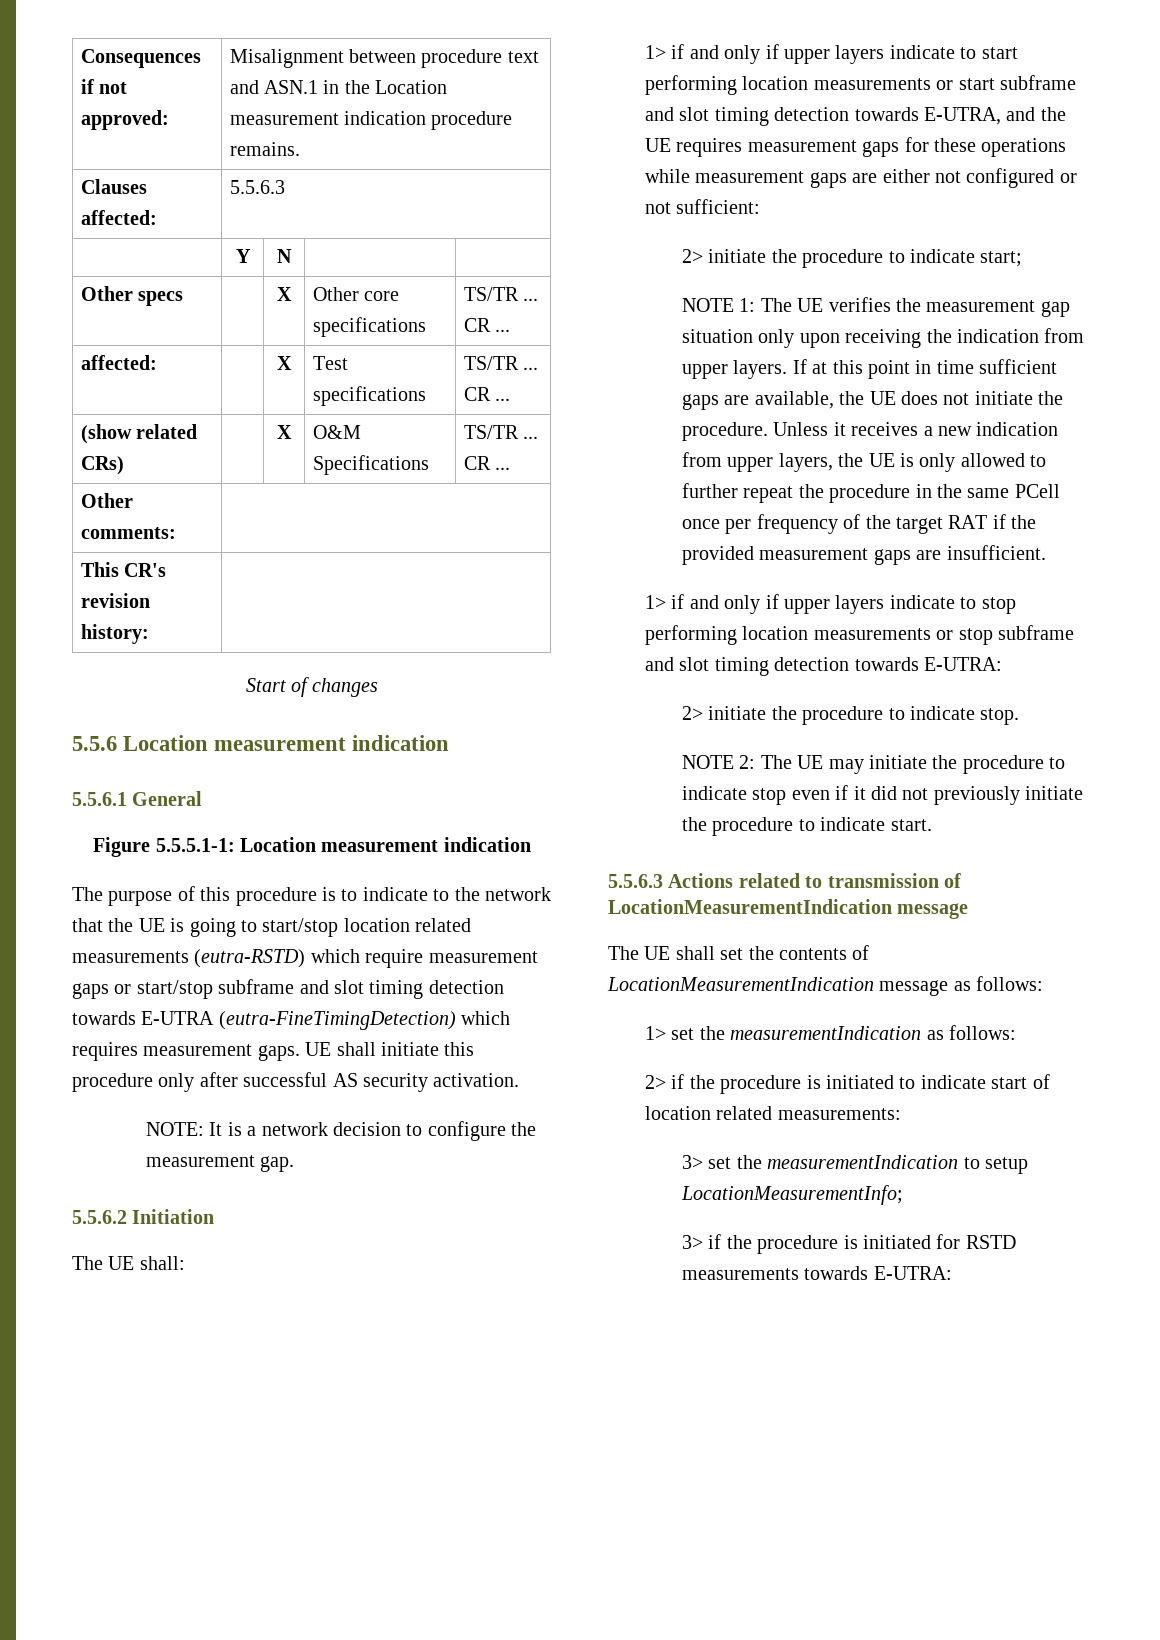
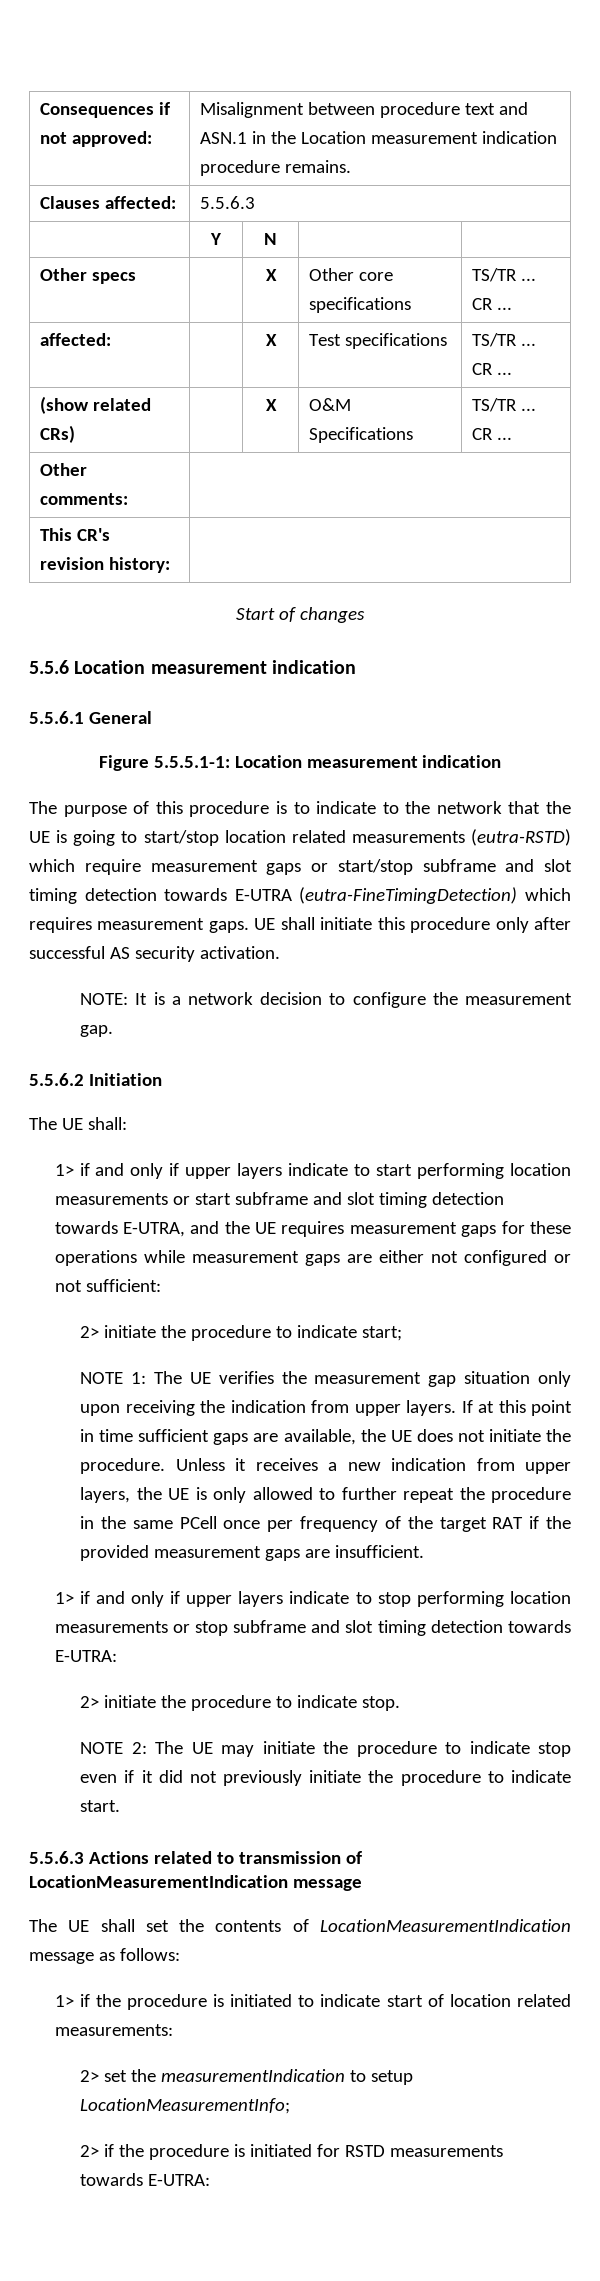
[671,1025,1017,1040] [645,1075,667,1089] set the measurementIndication as follows: // 2> -> (74, 2001) none
[682,1155,704,1169] 3> -> [80,2070,100,2082] 2>
[682,1235,704,1249] 3> -> [80,2145,100,2157] 2>

